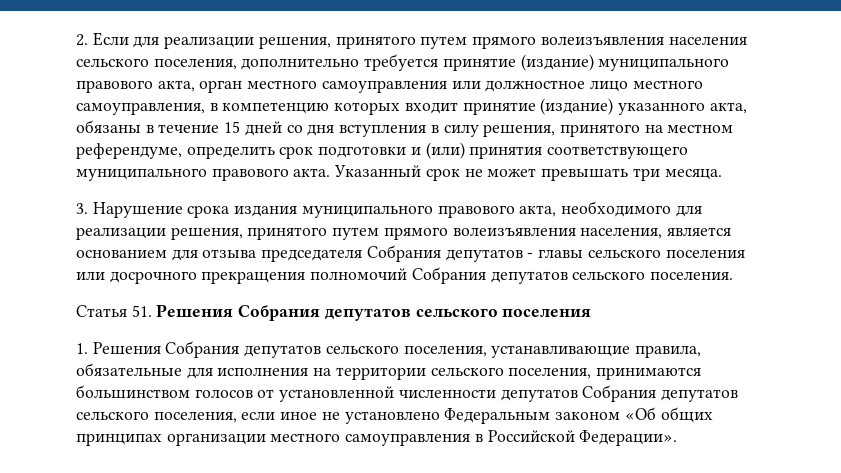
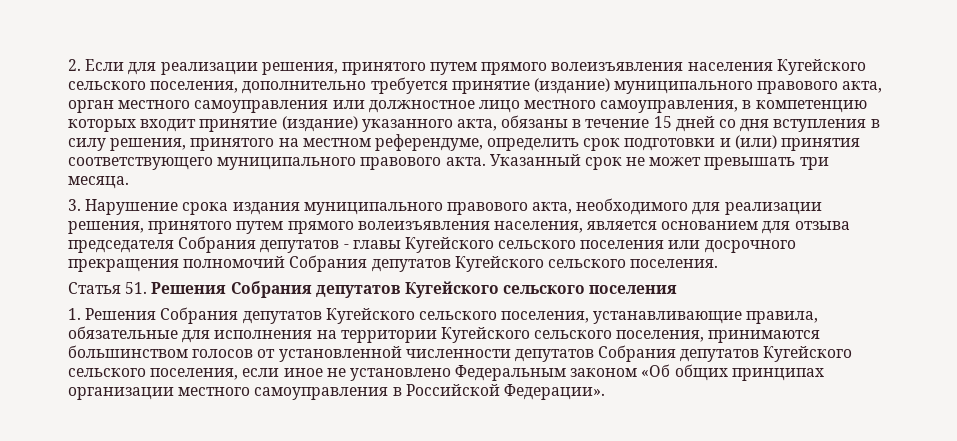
(747, 40) none -> [776,59,866,75] Кугейского
(584, 253) none -> [404,237,494,253] Кугейского
(568, 277) none -> [454,256,544,272] Кугейского
(411, 314) none -> [404,281,499,298] Кугейского
(322, 351) none -> [325,308,415,324] Кугейского
(426, 373) none -> [440,327,530,343] Кугейского
(739, 395) none -> [763,346,853,362] Кугейского

